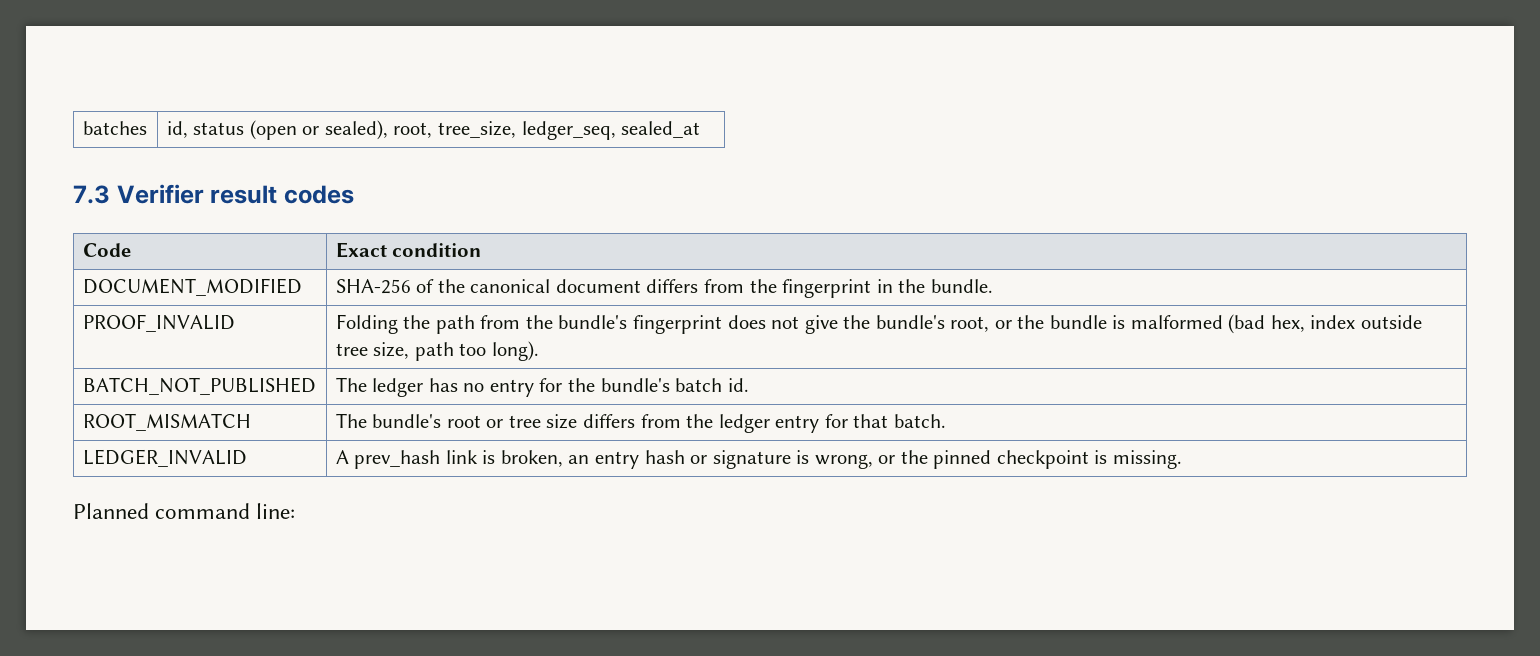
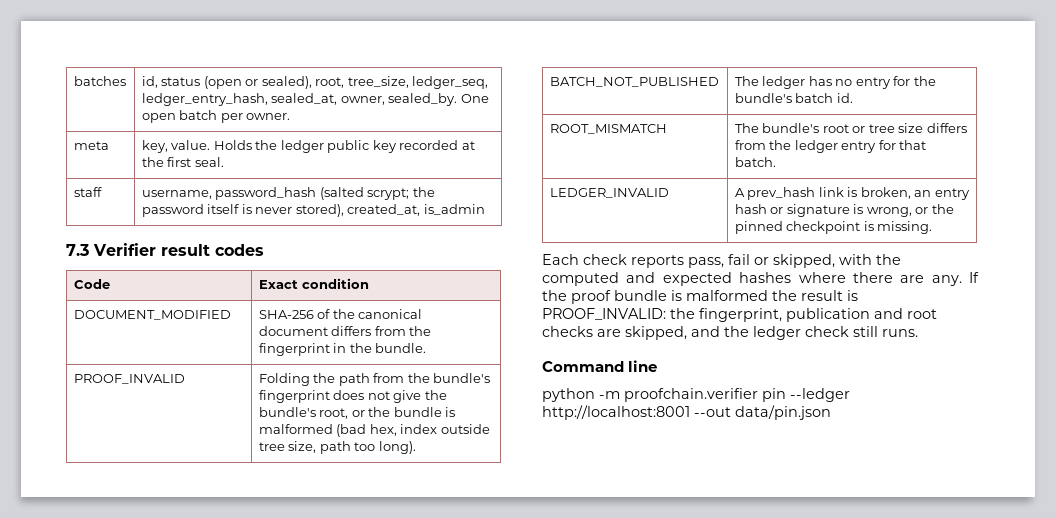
[621,121,701,138] sealed_at -> [141,93,489,106] [141,110,291,123] [73,141,109,150] [141,140,475,153] [141,157,224,167] [73,187,102,197] [141,187,435,200] [141,204,485,217] ledger_entry_hash, sealed_at, owner, sealed_by. One open batch per owner. // meta | key, value. Holds the ledger public key recorded at the first seal. // staff | username, password_hash (salted scrypt; the password itself is never stored), created_at, is_admin
[73,503,296,519] Planned command line: -> [542,254,901,268] [542,272,979,286] [542,290,858,304] [542,308,937,322] [542,326,918,340] [542,360,658,372] [542,388,850,402] [542,405,831,420] Each check reports pass, fail or skipped, with the computed and expected hashes where there are any. If the proof bundle is malformed the result is PROOF_INVALID: the fingerprint, publication and root checks are skipped, and the ledger check still runs. // Command line // python -m proofchain.verifier pin --ledger http://localhost:8001 --out data/pin.json

